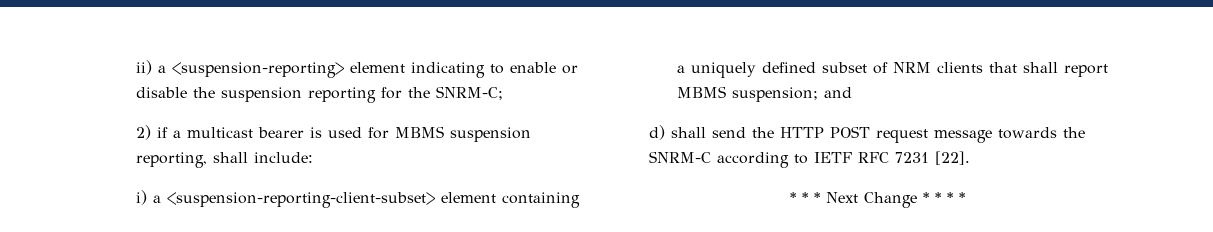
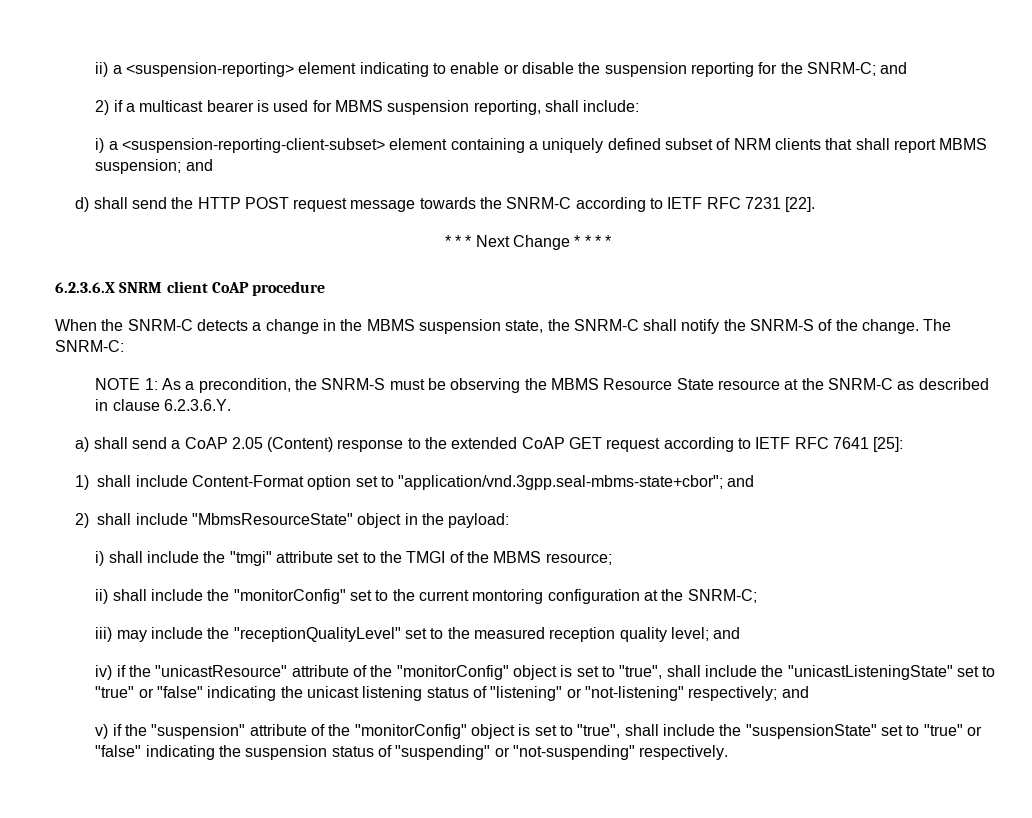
(504, 93) none -> [880,62,908,74] and
(965, 197) none -> [55,281,326,296] [55,319,952,334] [55,340,124,352] [95,378,989,393] [95,399,232,411] [75,437,904,452] [75,475,755,490] [75,513,510,528] [95,551,612,566] [95,589,757,604] [95,627,741,642] [95,665,996,680] [95,686,809,701] [95,724,982,739] [95,745,729,760] // 6.2.3.6.X SNRM client CoAP procedure // When the SNRM-C detects a change in the MBMS suspension state, the SNRM-C shall notify the SNRM-S of the change. The SNRM-C: // NOTE 1: As a precondition, the SNRM-S must be observing the MBMS Resource State resource at the SNRM-C as described in clause 6.2.3.6.Y. // a) shall send a CoAP 2.05 (Content) response to the extended CoAP GET request according to IETF RFC 7641 [25]: // 1) shall include Content-Format option set to "application/vnd.3gpp.seal-mbms-state+cbor"; and // 2) shall include "MbmsResourceState" object in the payload: // i) shall include the "tmgi" attribute set to the TMGI of the MBMS resource; // ii) shall include the "monitorConfig" set to the current montoring configuration at the SNRM-C; // iii) may include the "receptionQualityLevel" set to the measured reception quality level; and // iv) if the "unicastResource" attribute of the "monitorConfig" object is set to "true", shall include the "unicastListeningState" set to "true" or "false" indicating the unicast listening status of "listening" or "not-listening" respectively; and // v) if the "suspension" attribute of the "monitorConfig" object is set to "true", shall include the "suspensionState" set to "true" or "false" indicating the suspension status of "suspending" or "not-suspending" respectively.

